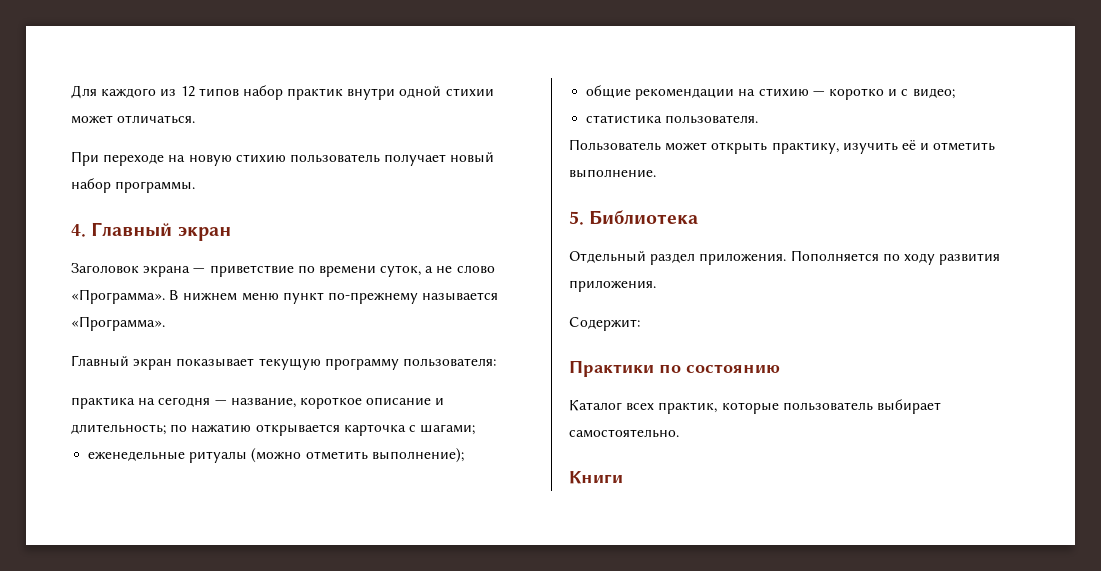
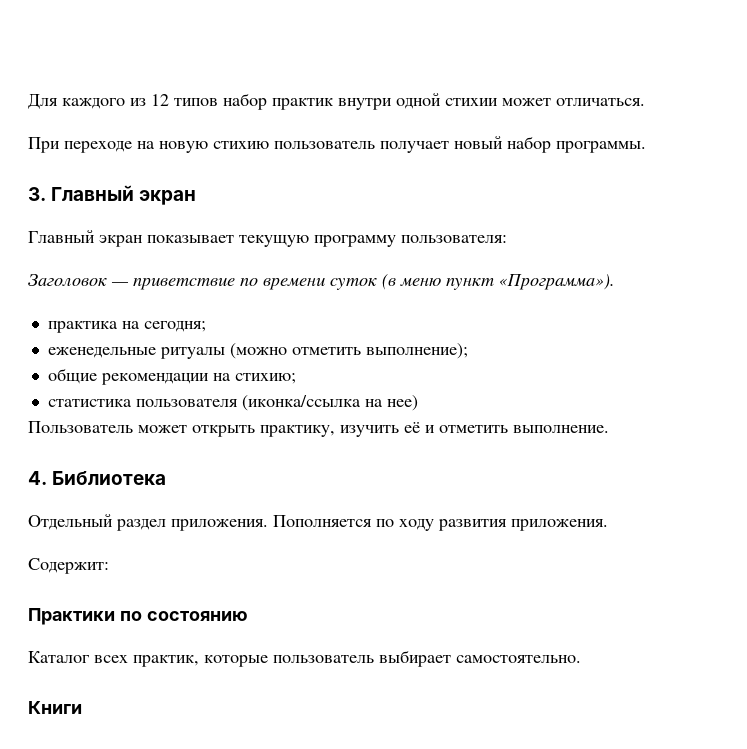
[71,222,231,241] [71,263,495,277] [71,289,499,304] [71,316,165,331] 4. Главный экран // Заголовок экрана — приветствие по времени суток, а не слово «Программа». В нижнем меню пункт по-прежнему называется «Программа». -> [28,185,197,205] 3. Главный экран
[71,397,445,409] [71,424,476,436] практика на сегодня — название, короткое описание и длительность; по нажатию открывается карточка с шагами; -> [28,274,615,290] [47,321,206,333] Заголовок — приветствие по времени суток (в меню пункт «Программа»). // практика на сегодня;
[758,88,955,100] [586,115,759,124] стихию — коротко и с видео; // статистика пользователя. -> [234,373,296,384] [47,395,418,411] стихию; // статистика пользователя (иконка/ссылка на нее)
[569,211,584,225] 5. -> [28,471,47,485] 4.

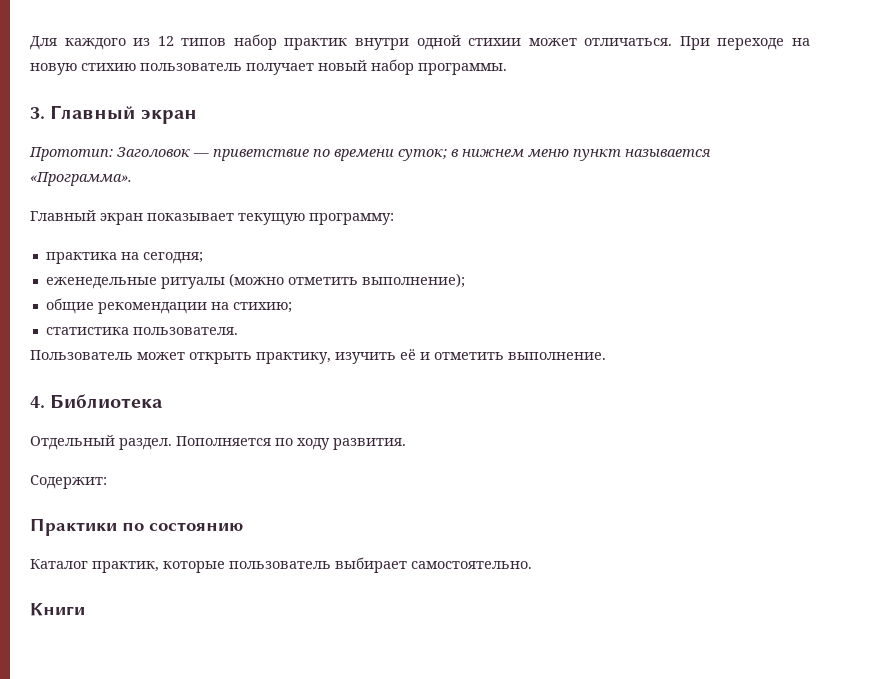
(645, 102) // -> (673, 42) none
[28,230,507,247] Главный экран показывает текущую программу пользователя: // -> [29,147,113,161] Прототип:
[330,274,615,290] суток (в меню пункт «Программа»). -> [398,149,711,161] [30,172,132,186] [30,210,394,225] суток; в нижнем меню пункт называется «Программа». // Главный экран показывает текущую программу:
[135,395,418,411] пользователя (иконка/ссылка на нее) -> [132,327,238,335] пользователя.
[116,519,268,531] раздел приложения. -> [119,438,172,450] раздел.
[438,519,608,531] развития приложения. -> [333,438,406,450] развития.
[94,655,128,663] всех -> (88, 564) none

